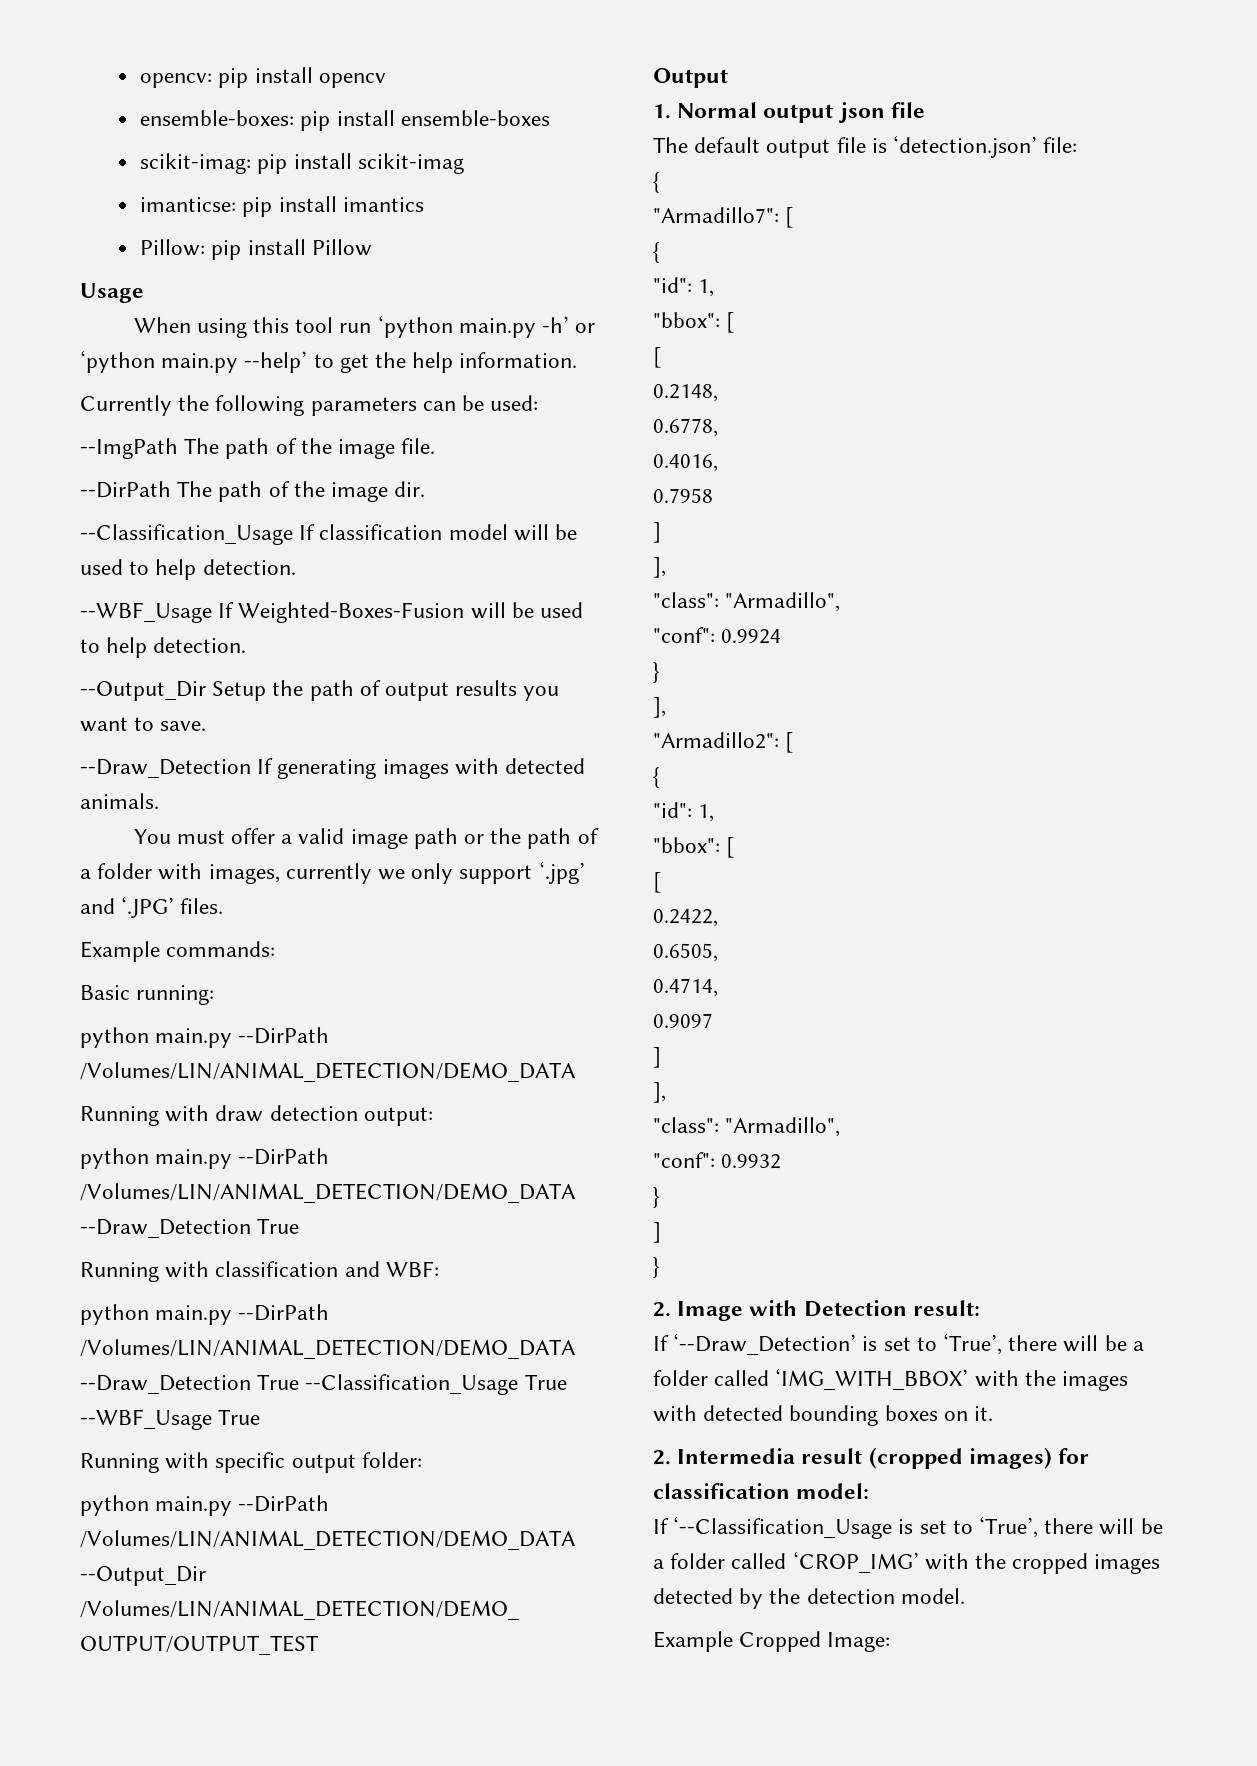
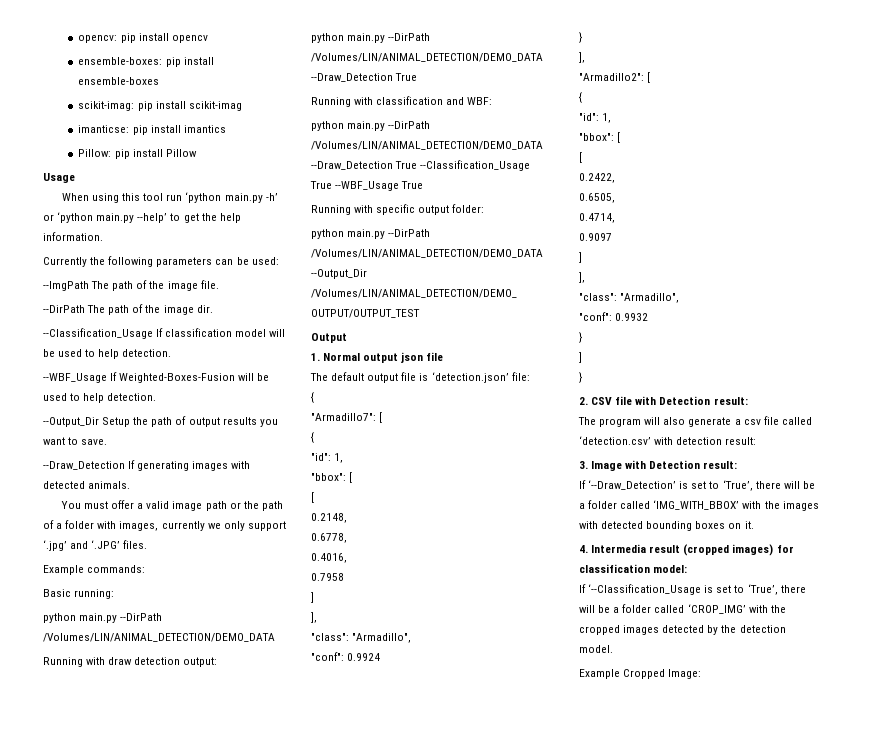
(671, 1309) none -> [591,396,748,405] [578,416,812,427] [579,436,757,445] [579,461,588,469] CSV file with Detection result: // The program will also generate a csv file called ‘detection.csv’ with detection result: // 3.
[653,1450,671,1465] 2. -> [579,545,588,553] 4.

